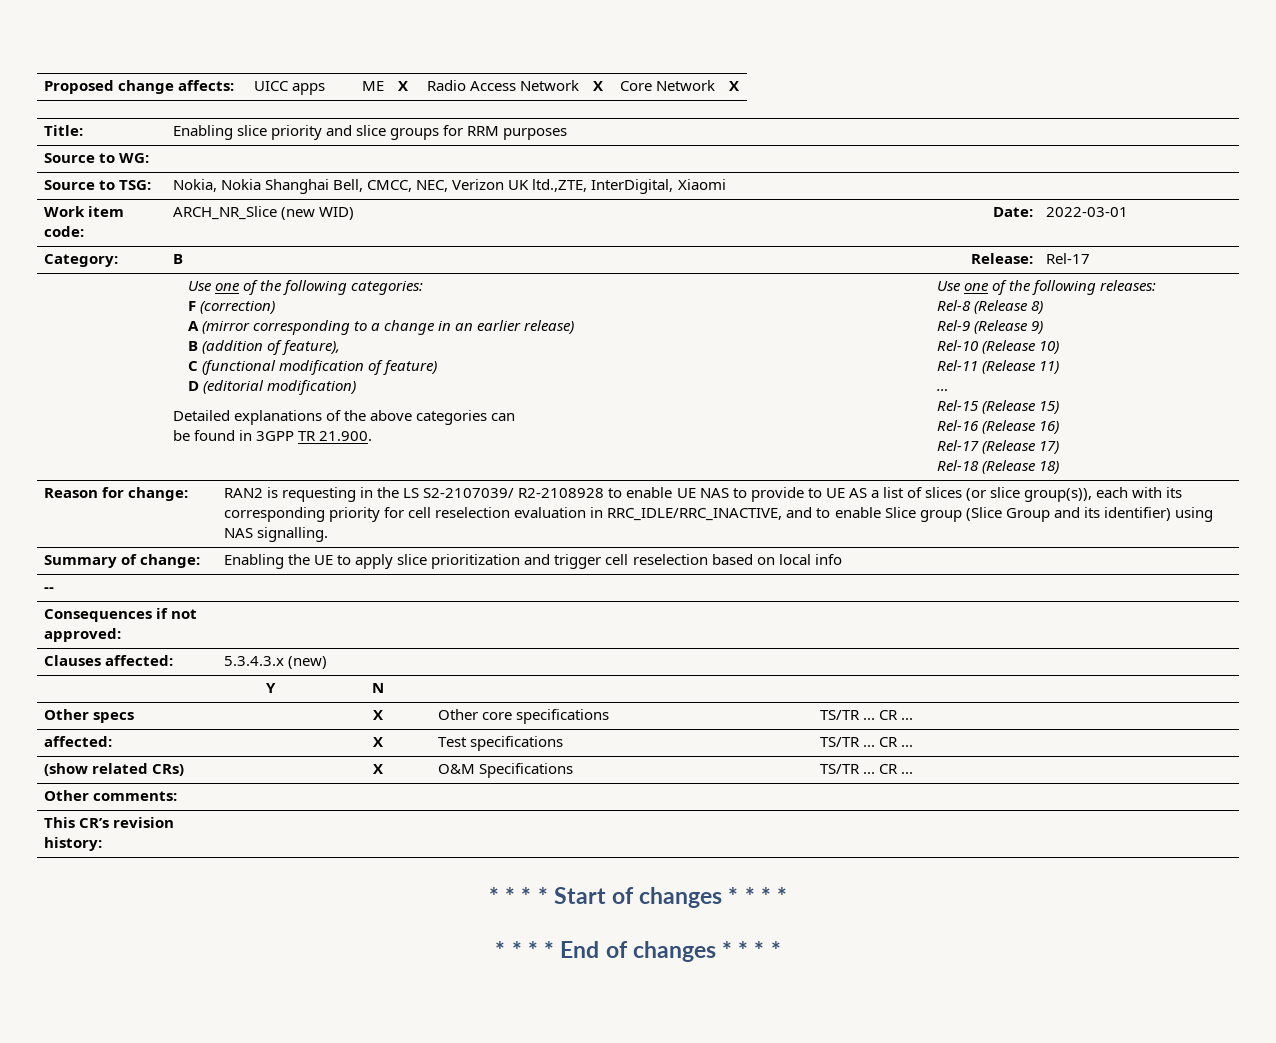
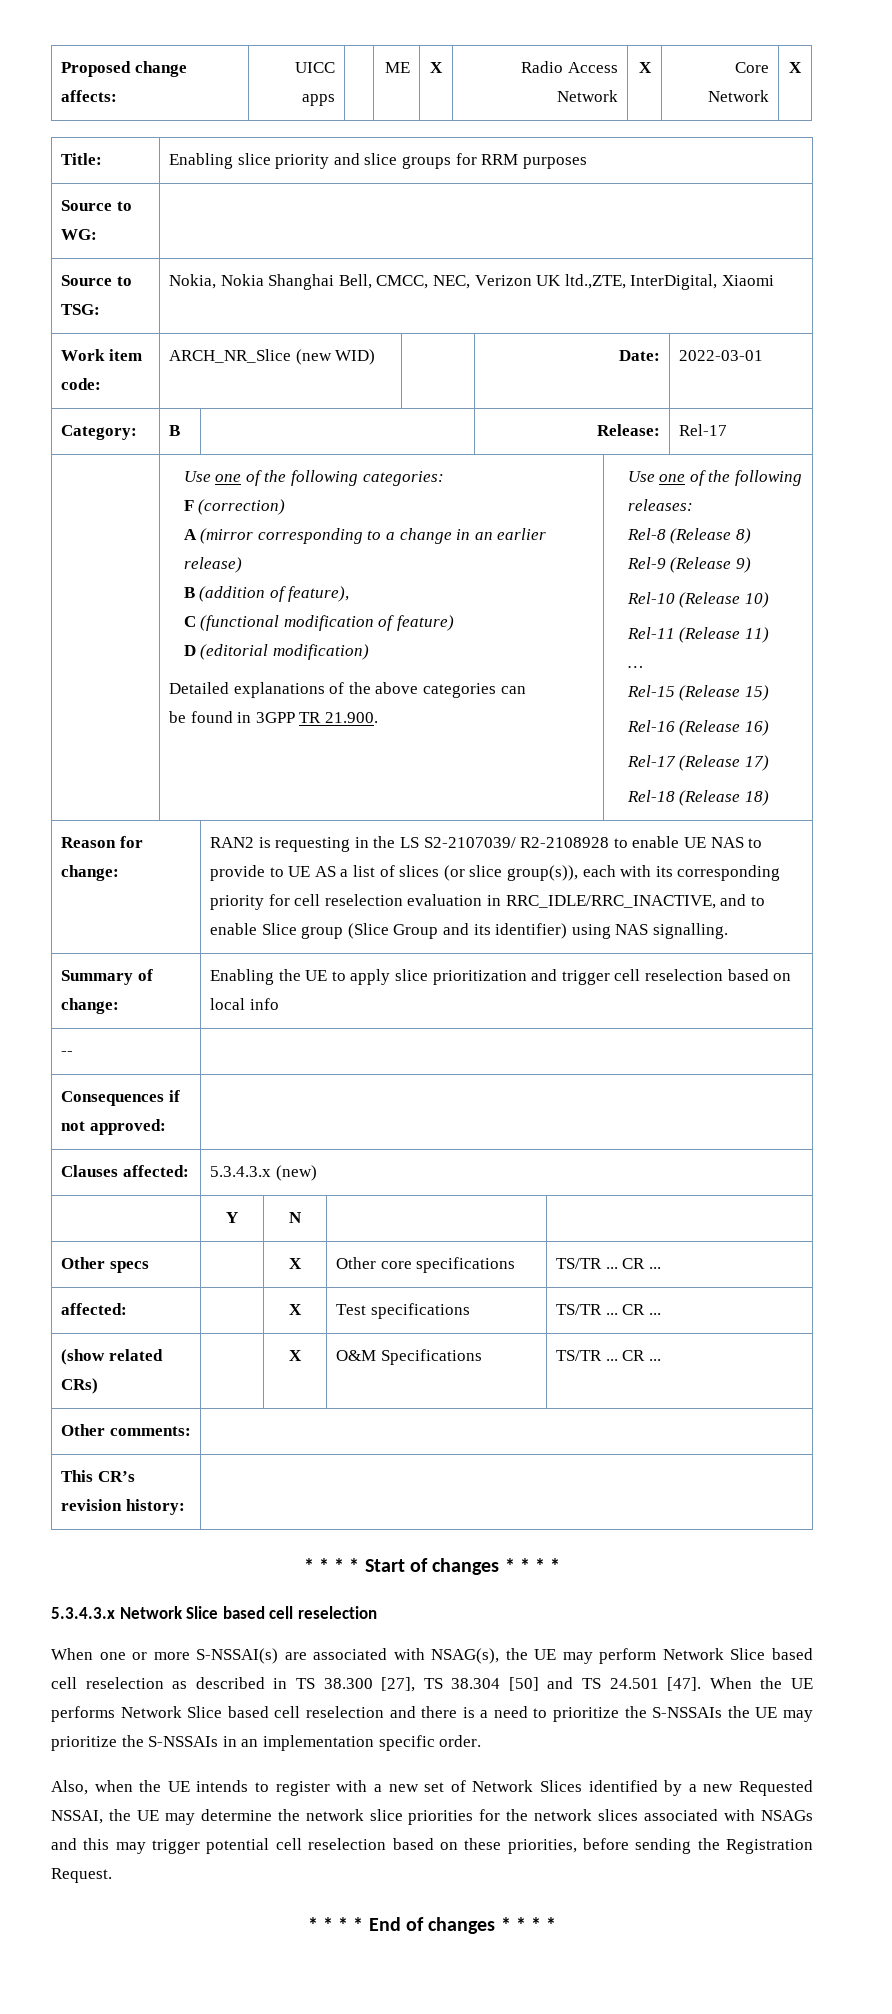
(788, 895) none -> [51,1606,377,1619] [51,1648,813,1664] [51,1677,814,1692] [51,1706,814,1722] [51,1735,482,1751] [51,1780,813,1796] [51,1809,813,1825] [51,1838,813,1854] [51,1868,112,1883] // 5.3.4.3.x Network Slice based cell reselection // When one or more S-NSSAI(s) are associated with NSAG(s), the UE may perform Network Slice based cell reselection as described in TS 38.300 [27], TS 38.304 [50] and TS 24.501 [47]. When the UE performs Network Slice based cell reselection and there is a need to prioritize the S-NSSAIs the UE may prioritize the S-NSSAIs in an implementation specific order. // Also, when the UE intends to register with a new set of Network Slices identified by a new Requested NSSAI, the UE may determine the network slice priorities for the network slices associated with NSAGs and this may trigger potential cell reselection based on these priorities, before sending the Registration Request.

